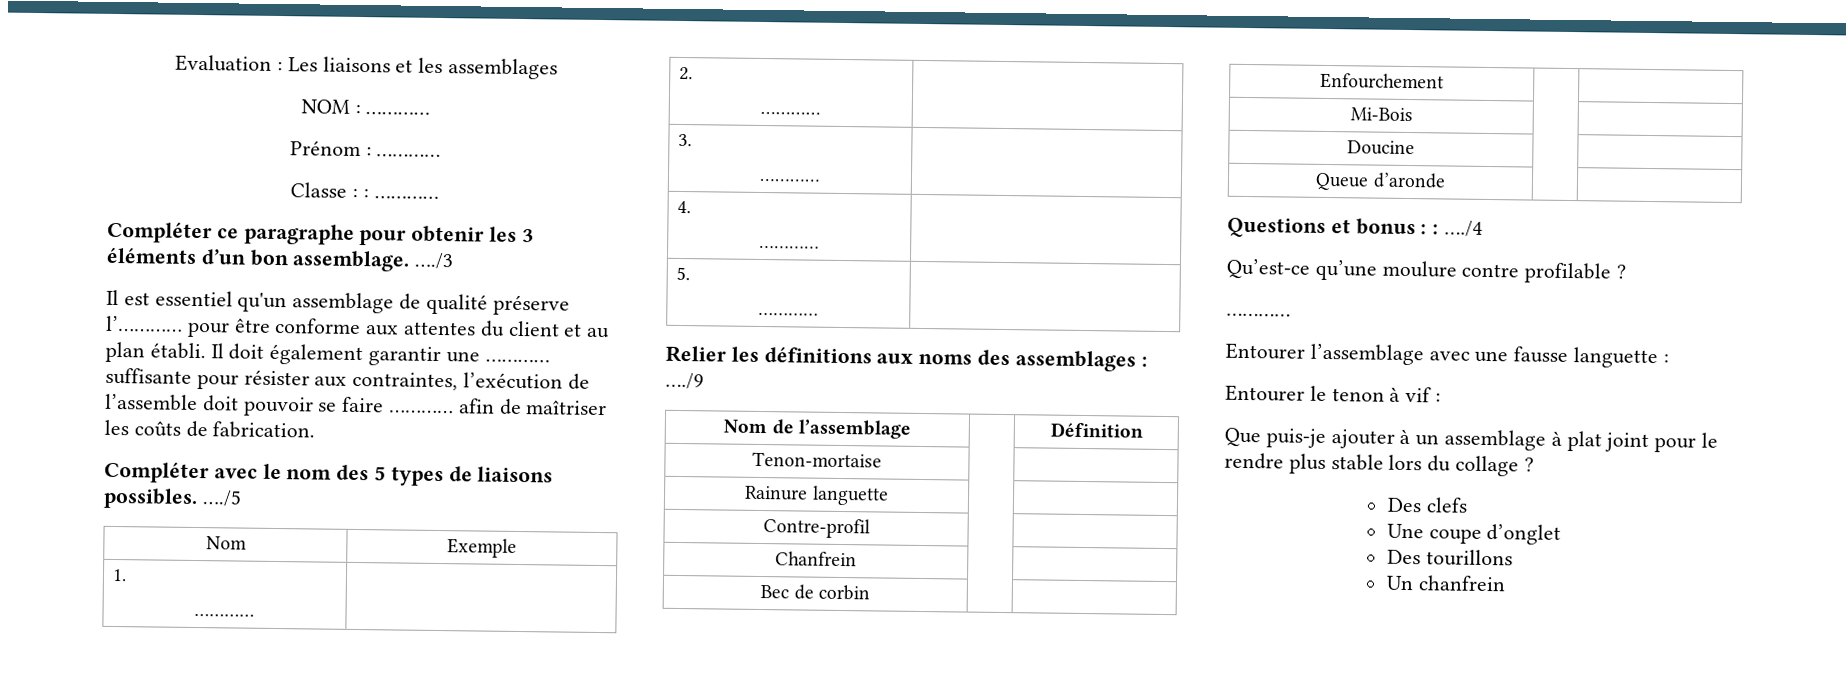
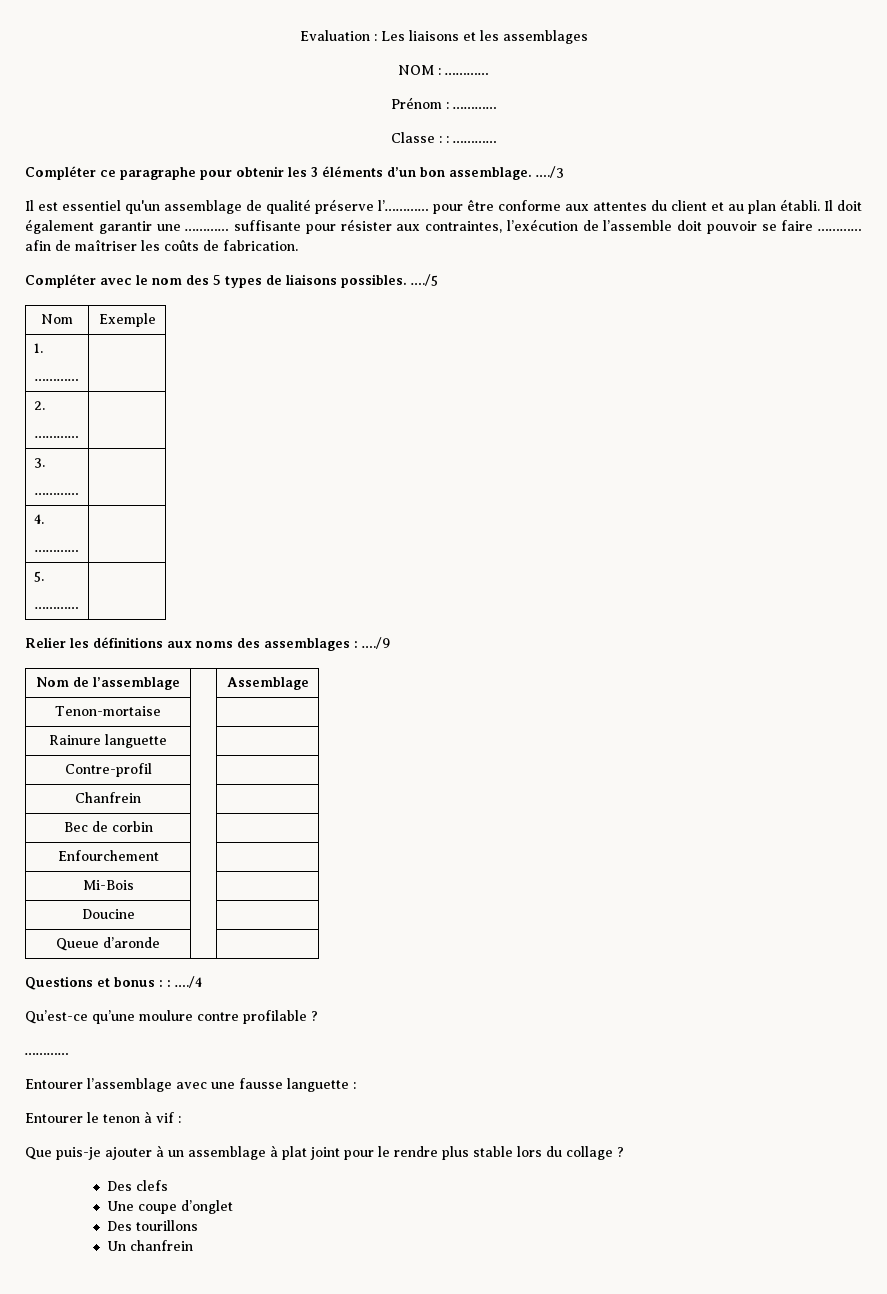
[1049,422,1143,438] Définition -> [226,677,309,690] Assemblage

